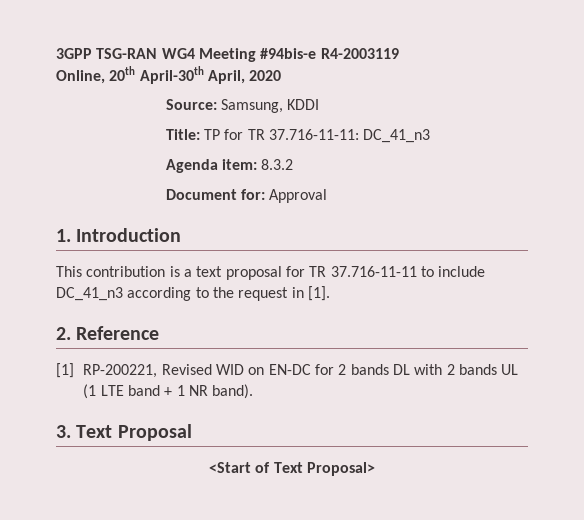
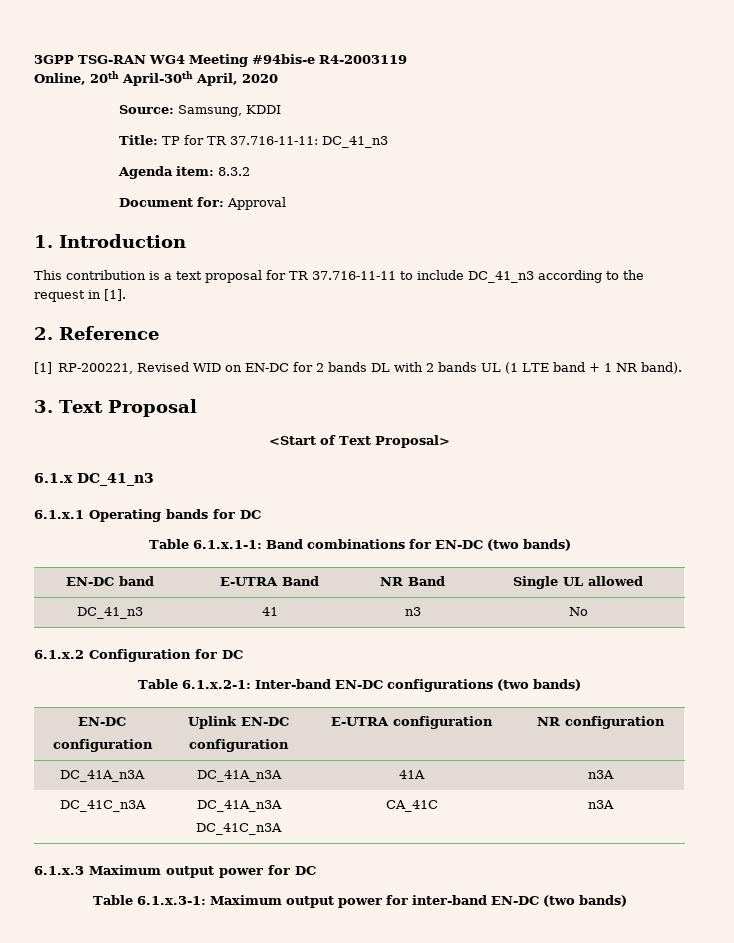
(375, 469) none -> [34,473,154,486] [34,509,261,522] [148,539,571,551] [66,576,154,586] [220,576,319,586] [380,576,445,586] [513,576,643,589] [77,607,143,619] [261,607,278,616] [404,607,421,616] [568,607,588,616] [34,649,243,662] [138,679,581,692] [78,717,126,726] [52,739,153,752] [188,716,289,729] [189,739,289,752] [331,716,493,729] [536,716,665,729] [60,770,145,782] [196,770,282,782] [399,770,425,779] [587,770,614,779] [59,800,146,812] [196,800,282,812] [196,823,282,835] [385,800,438,812] [587,800,614,809] [34,865,316,878] [92,895,627,908] // 6.1.x DC_41_n3 // 6.1.x.1 Operating bands for DC // Table 6.1.x.1-1: Band combinations for EN-DC (two bands) // EN-DC band | E-UTRA Band | NR Band | Single UL allowed // DC_41_n3 | 41 | n3 | No // 6.1.x.2 Configuration for DC // Table 6.1.x.2-1: Inter-band EN-DC configurations (two bands) // EN-DC // configuration | Uplink EN-DC // configuration | E-UTRA configuration | NR configuration // DC_41A_n3A | DC_41A_n3A | 41A | n3A // DC_41C_n3A | DC_41A_n3A // DC_41C_n3A | CA_41C | n3A // 6.1.x.3 Maximum output power for DC // Table 6.1.x.3-1: Maximum output power for inter-band EN-DC (two bands)

